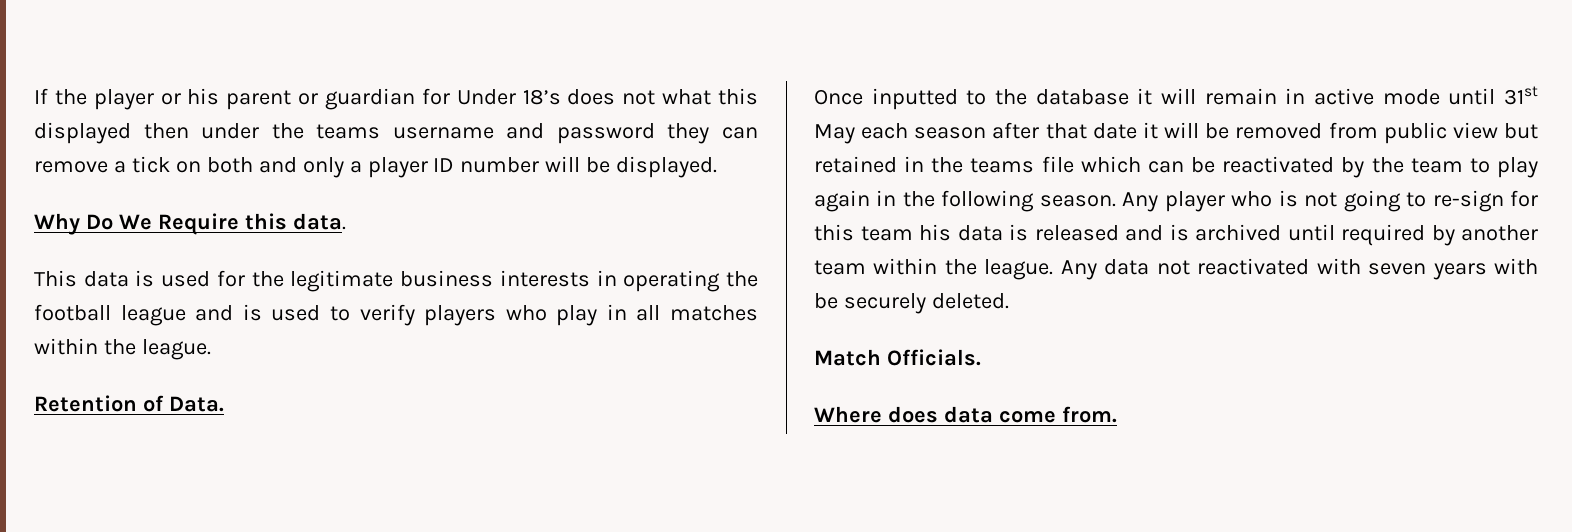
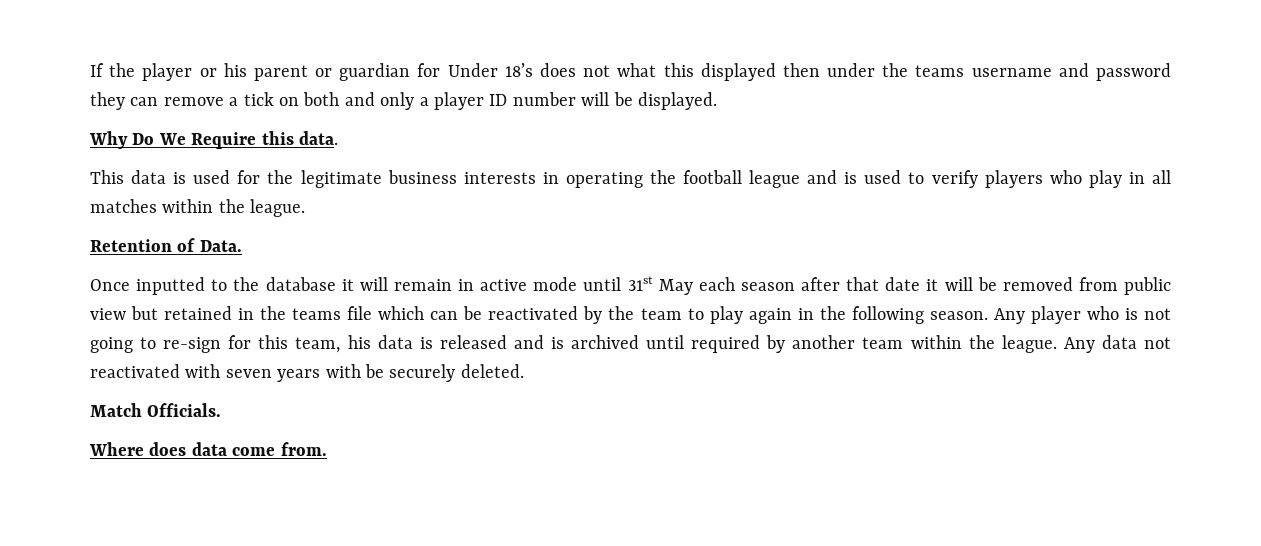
[860,226,913,241] team -> [295,337,341,353] team,

